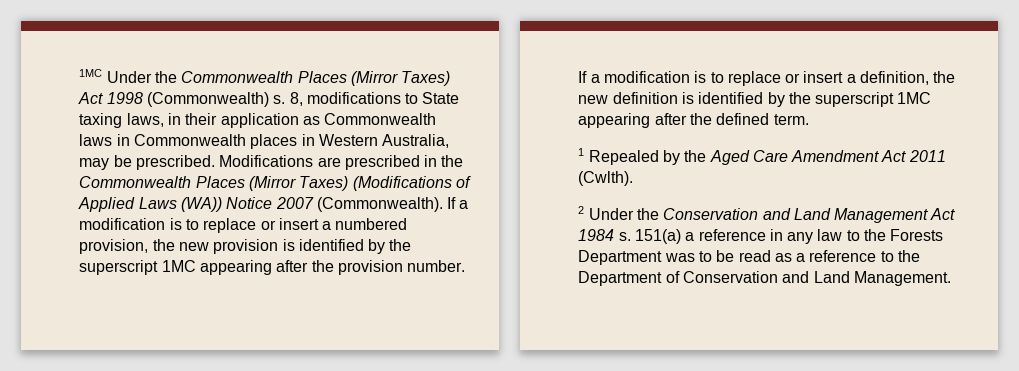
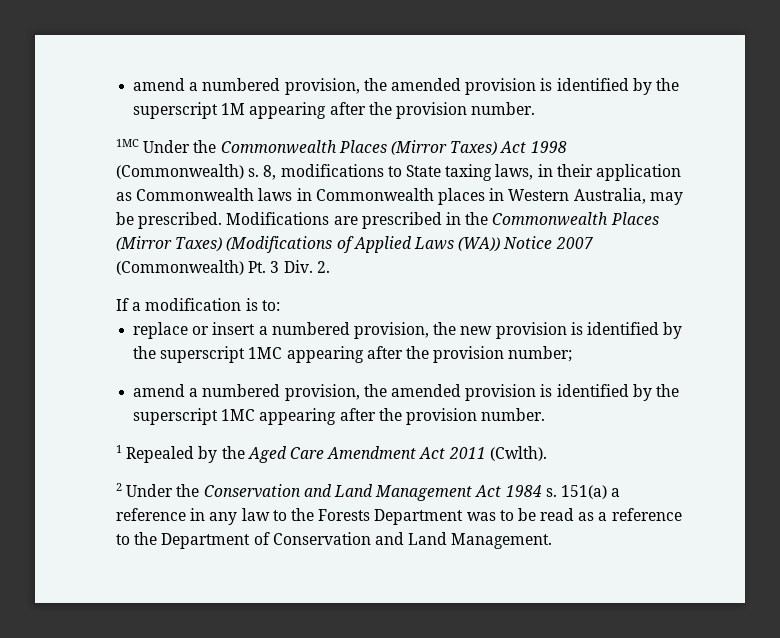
(79, 73) none -> [133,78,679,95] [133,102,536,119] amend a numbered provision, the amended provision is identified by the superscript 1M appearing after the provision number. //
[316,197,469,212] [79,218,199,230] (Commonwealth). If a modification is to -> [116,260,330,275] [116,298,280,311] (Commonwealth) Pt. 3 Div. 2. // If a modification is to: //
[407,260,466,272] [578,71,956,86] [578,92,932,107] [578,113,809,128] number. If a modification is to replace or insert a definition, the new definition is identified by the superscript 1MC appearing after the defined term. -> [508,346,573,362] [133,384,679,401] [133,408,546,425] number; // amend a numbered provision, the amended provision is identified by the superscript 1MC appearing after the provision number.

